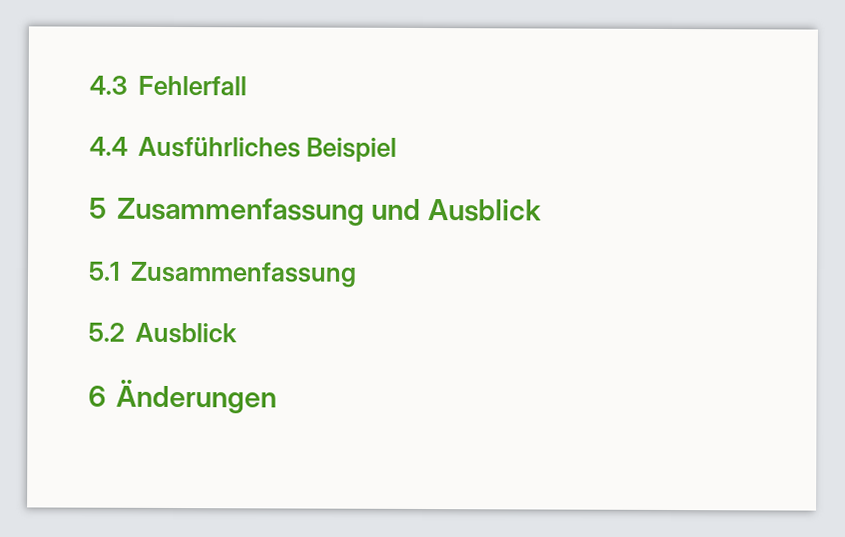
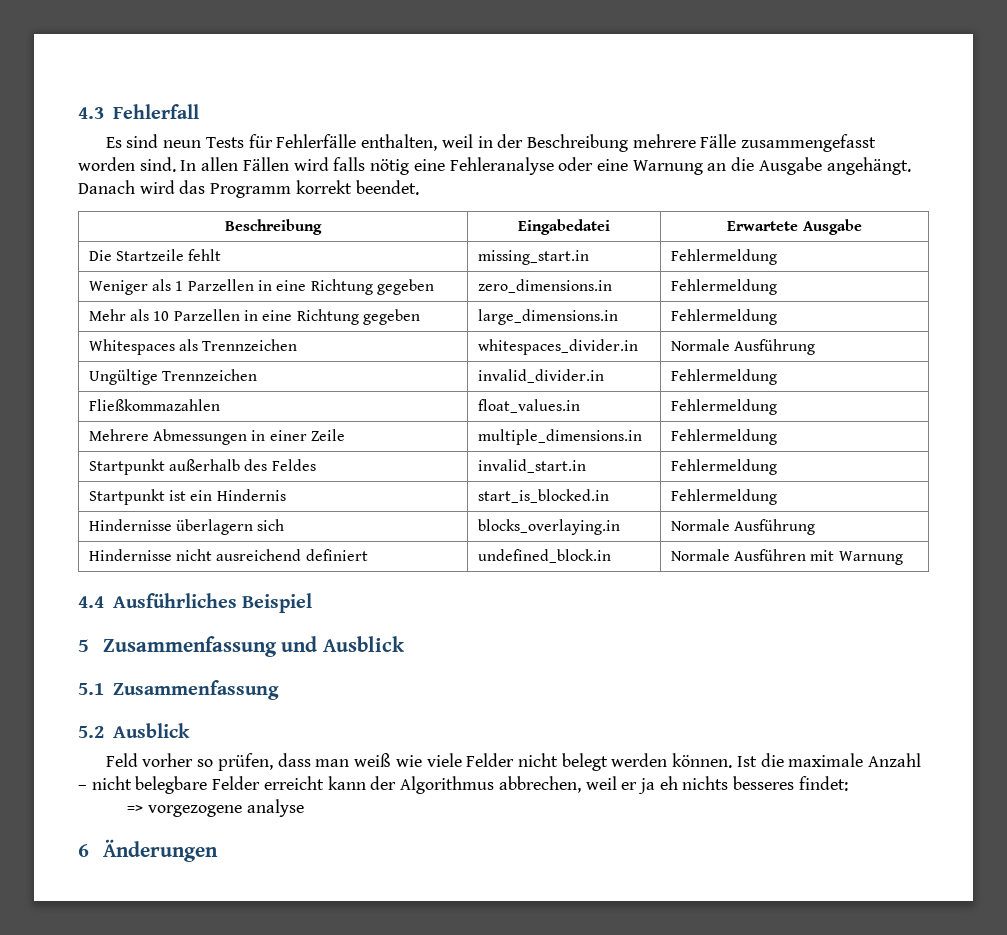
(247, 85) none -> [105,134,877,152] [78,157,911,175] [78,180,419,198] [225,219,322,235] [518,219,610,235] [727,219,862,235] [88,249,222,261] [477,250,589,265] [670,249,777,265] [88,279,434,295] [477,279,612,293] [670,279,777,295] [88,309,420,325] [477,309,618,325] [670,309,777,325] [88,339,298,355] [477,339,638,355] [670,339,815,355] [88,369,257,385] [477,369,604,383] [670,369,777,385] [88,399,220,411] [477,399,580,413] [670,399,777,415] [88,429,345,445] [477,429,642,445] [670,429,777,445] [88,459,316,475] [477,459,586,473] [670,459,777,475] [88,489,286,505] [477,489,609,503] [670,489,777,505] [88,519,285,535] [477,519,620,535] [670,519,815,535] [88,549,368,561] [477,549,611,563] [670,549,903,565] // Es sind neun Tests für Fehlerfälle enthalten, weil in der Beschreibung mehrere Fälle zusammengefasst worden sind. In allen Fällen wird falls nötig eine Fehleranalyse oder eine Warnung an die Ausgabe angehängt. Danach wird das Programm korrekt beendet. // Beschreibung | Eingabedatei | Erwartete Ausgabe // Die Startzeile fehlt | missing_start.in | Fehlermeldung // Weniger als 1 Parzellen in eine Richtung gegeben | zero_dimensions.in | Fehlermeldung // Mehr als 10 Parzellen in eine Richtung gegeben | large_dimensions.in | Fehlermeldung // Whitespaces als Trennzeichen | whitespaces_divider.in | Normale Ausführung // Ungültige Trennzeichen | invalid_divider.in | Fehlermeldung // Fließkommazahlen | float_values.in | Fehlermeldung // Mehrere Abmessungen in einer Zeile | multiple_dimensions.in | Fehlermeldung // Startpunkt außerhalb des Feldes | invalid_start.in | Fehlermeldung // Startpunkt ist ein Hindernis | start_is_blocked.in | Fehlermeldung // Hindernisse überlagern sich | blocks_overlaying.in | Normale Ausführung // Hindernisse nicht ausreichend definiert | undefined_block.in | Normale Ausführen mit Warnung
(237, 333) none -> [105,753,922,771] [78,776,848,794] [127,799,304,817] // Feld vorher so prüfen, dass man weiß wie viele Felder nicht belegt werden können. Ist die maximale Anzahl – nicht belegbare Felder erreicht kann der Algorithmus abbrechen, weil er ja eh nichts besseres findet: // => vorgezogene analyse

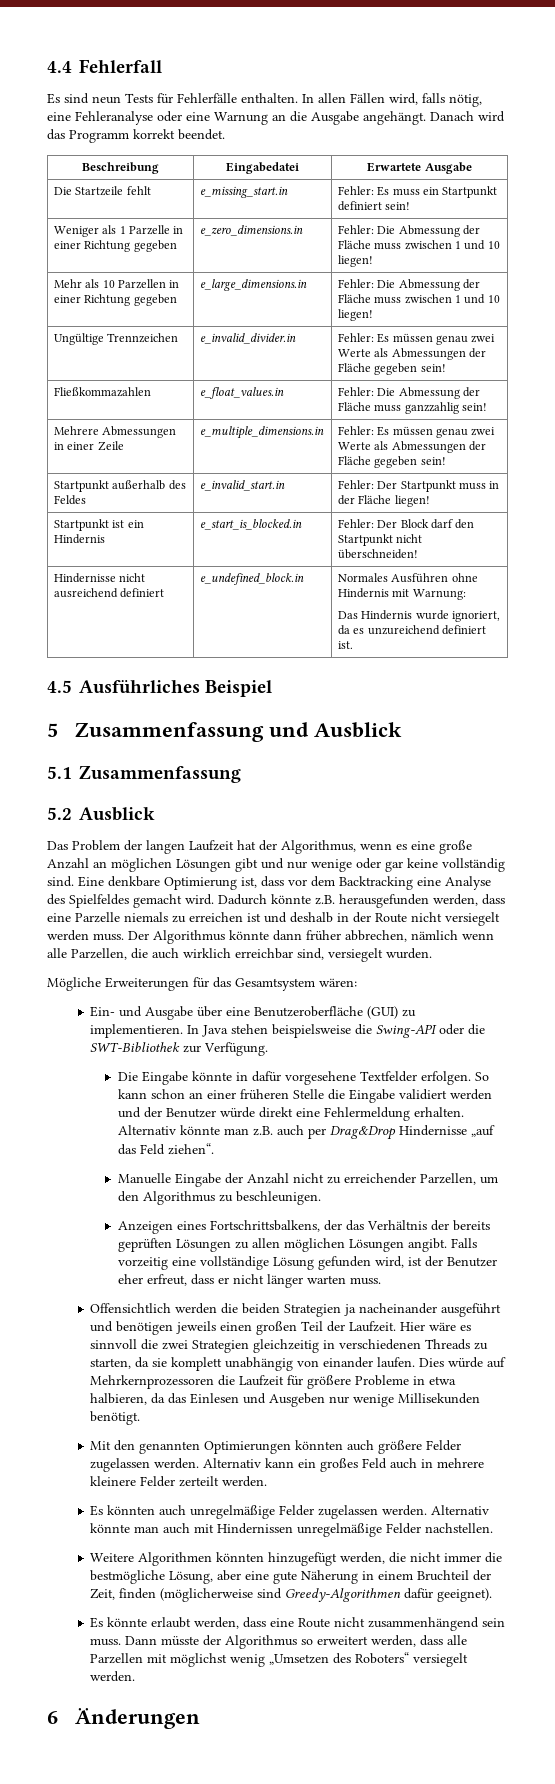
[78,107,104,119] 4.3 -> [47,61,72,73] 4.4
[361,134,877,152] [78,157,410,175] enthalten, weil in der Beschreibung mehrere Fälle zusammengefasst worden sind. In allen Fällen wird falls nötig -> [241,93,482,107] enthalten. In allen Fällen wird, falls nötig,
[477,250,589,265] [670,249,777,265] missing_start.in | Fehlermeldung -> [199,186,288,198] [337,186,498,198] [337,201,411,211] e_missing_start.in | Fehler: Es muss ein Startpunkt definiert sein!
[187,279,434,295] [477,279,612,293] [670,279,777,295] Parzellen in eine Richtung gegeben | zero_dimensions.in | Fehlermeldung -> [128,225,184,235] [53,240,177,252] [199,225,303,236] [337,225,480,237] [337,240,500,250] [337,255,373,267] Parzelle in einer Richtung gegeben | e_zero_dimensions.in | Fehler: Die Abmessung der Fläche muss zwischen 1 und 10 liegen!
[262,309,420,325] [477,309,618,325] [670,309,777,325] [88,339,298,355] [477,339,638,355] [670,339,815,355] [88,369,257,385] [477,369,604,383] [670,369,777,385] [88,399,220,411] [477,399,580,413] [670,399,777,415] eine Richtung gegeben | large_dimensions.in | Fehlermeldung // Whitespaces als Trennzeichen | whitespaces_divider.in | Normale Ausführung // Ungültige Trennzeichen | invalid_divider.in | Fehlermeldung // Fließkommazahlen | float_values.in | Fehlermeldung -> [53,294,177,306] [199,279,307,291] [337,279,480,291] [337,294,500,304] [337,309,373,321] [53,333,179,345] [199,333,296,344] [337,333,496,345] [337,348,486,360] [337,363,446,375] [53,387,151,397] [199,387,284,399] [337,387,480,399] [337,402,487,414] einer Richtung gegeben | e_large_dimensions.in | Fehler: Die Abmessung der Fläche muss zwischen 1 und 10 liegen! // Ungültige Trennzeichen | e_invalid_divider.in | Fehler: Es müssen genau zwei Werte als Abmessungen der Fläche gegeben sein! // Fließkommazahlen | e_float_values.in | Fehler: Die Abmessung der Fläche muss ganzzahlig sein!
[477,429,642,445] [670,429,777,445] [88,459,316,475] [477,459,586,473] [670,459,777,475] [88,489,286,505] [477,489,609,503] [670,489,777,505] [88,519,285,535] [477,519,620,535] [670,519,815,535] [88,549,368,561] [477,549,611,563] [670,549,903,565] [78,596,104,608] multiple_dimensions.in | Fehlermeldung // Startpunkt außerhalb des Feldes | invalid_start.in | Fehlermeldung // Startpunkt ist ein Hindernis | start_is_blocked.in | Fehlermeldung // Hindernisse überlagern sich | blocks_overlaying.in | Normale Ausführung // Hindernisse nicht ausreichend definiert | undefined_block.in | Normale Ausführen mit Warnung // 4.4 -> [199,426,324,439] [337,426,496,438] [337,441,486,453] [337,456,446,468] [53,480,186,492] [53,495,86,505] [199,480,285,491] [337,480,500,492] [337,495,430,507] [53,519,144,531] [53,534,105,544] [199,519,302,530] [337,519,475,529] [337,534,423,546] [337,549,418,559] [53,573,146,583] [53,588,165,598] [199,573,304,585] [337,573,478,583] [337,588,466,600] [337,610,500,622] [337,625,486,635] [337,641,353,649] [47,680,72,693] e_multiple_dimensions.in | Fehler: Es müssen genau zwei Werte als Abmessungen der Fläche gegeben sein! // Startpunkt außerhalb des Feldes | e_invalid_start.in | Fehler: Der Startpunkt muss in der Fläche liegen! // Startpunkt ist ein Hindernis | e_start_is_blocked.in | Fehler: Der Block darf den Startpunkt nicht überschneiden! // Hindernisse nicht ausreichend definiert | e_undefined_block.in | Normales Ausführen ohne Hindernis mit Warnung: // Das Hindernis wurde ignoriert, da es unzureichend definiert ist. // 4.5
[105,753,922,771] [78,776,848,794] [127,799,304,817] Feld vorher so prüfen, dass man weiß wie viele Felder nicht belegt werden können. Ist die maximale Anzahl – nicht belegbare Felder erreicht kann der Algorithmus abbrechen, weil er ja eh nichts besseres findet: // => vorgezogene analyse -> [47,840,472,854] [47,858,505,872] [47,876,491,890] [47,894,505,908] [47,912,500,926] [47,930,494,944] [47,948,432,962] [47,977,357,991] [90,1006,417,1020] [90,1024,486,1038] [90,1042,269,1056] [117,1071,489,1085] [117,1089,492,1103] [117,1107,464,1121] [117,1125,495,1140] [117,1143,214,1155] [117,1173,498,1187] [117,1191,321,1205] [117,1220,490,1234] [117,1238,477,1252] [117,1256,497,1270] [117,1274,381,1288] [90,1303,502,1317] [90,1321,472,1335] [90,1339,489,1353] [90,1357,507,1371] [90,1375,457,1389] [90,1393,481,1407] [90,1411,141,1425] [90,1440,462,1454] [90,1458,485,1472] [90,1476,268,1487] [90,1505,490,1519] [90,1523,494,1537] [90,1552,503,1566] [90,1570,492,1584] [90,1588,493,1602] [90,1617,506,1631] [90,1635,468,1649] [90,1652,469,1667] [90,1671,136,1682] Das Problem der langen Laufzeit hat der Algorithmus, wenn es eine große Anzahl an möglichen Lösungen gibt und nur wenige oder gar keine vollständig sind. Eine denkbare Optimierung ist, dass vor dem Backtracking eine Analyse des Spielfeldes gemacht wird. Dadurch könnte z.B. herausgefunden werden, dass eine Parzelle niemals zu erreichen ist und deshalb in der Route nicht versiegelt werden muss. Der Algorithmus könnte dann früher abbrechen, nämlich wenn alle Parzellen, die auch wirklich erreichbar sind, versiegelt wurden. // Mögliche Erweiterungen für das Gesamtsystem wären: // Ein- und Ausgabe über eine Benutzeroberfläche (GUI) zu implementieren. In Java stehen beispielsweise die Swing-API oder die SWT-Bibliothek zur Verfügung. // Die Eingabe könnte in dafür vorgesehene Textfelder erfolgen. So kann schon an einer früheren Stelle die Eingabe validiert werden und der Benutzer würde direkt eine Fehlermeldung erhalten. Alternativ könnte man z.B. auch per Drag&Drop Hindernisse „auf das Feld ziehen“. // Manuelle Eingabe der Anzahl nicht zu erreichender Parzellen, um den Algorithmus zu beschleunigen. // Anzeigen eines Fortschrittsbalkens, der das Verhältnis der bereits geprüften Lösungen zu allen möglichen Lösungen angibt. Falls vorzeitig eine vollständige Lösung gefunden wird, ist der Benutzer eher erfreut, dass er nicht länger warten muss. // Offensichtlich werden die beiden Strategien ja nacheinander ausgeführt und benötigen jeweils einen großen Teil der Laufzeit. Hier wäre es sinnvoll die zwei Strategien gleichzeitig in verschiedenen Threads zu starten, da sie komplett unabhängig von einander laufen. Dies würde auf Mehrkernprozessoren die Laufzeit für größere Probleme in etwa halbieren, da das Einlesen und Ausgeben nur wenige Millisekunden benötigt. // Mit den genannten Optimierungen könnten auch größere Felder zugelassen werden. Alternativ kann ein großes Feld auch in mehrere kleinere Felder zerteilt werden. // Es könnten auch unregelmäßige Felder zugelassen werden. Alternativ könnte man auch mit Hindernissen unregelmäßige Felder nachstellen. // Weitere Algorithmen könnten hinzugefügt werden, die nicht immer die bestmögliche Lösung, aber eine gute Näherung in einem Bruchteil der Zeit, finden (möglicherweise sind Greedy-Algorithmen dafür geeignet). // Es könnte erlaubt werden, dass eine Route nicht zusammenhängend sein muss. Dann müsste der Algorithmus so erweitert werden, dass alle Parzellen mit möglichst wenig „Umsetzen des Roboters“ versiegelt werden.

